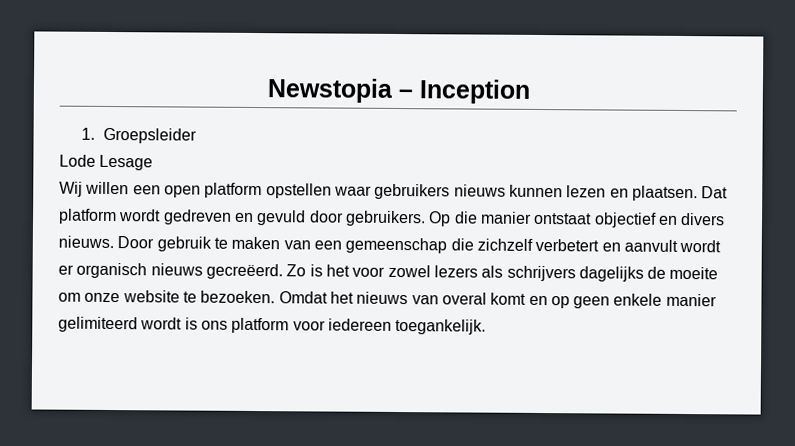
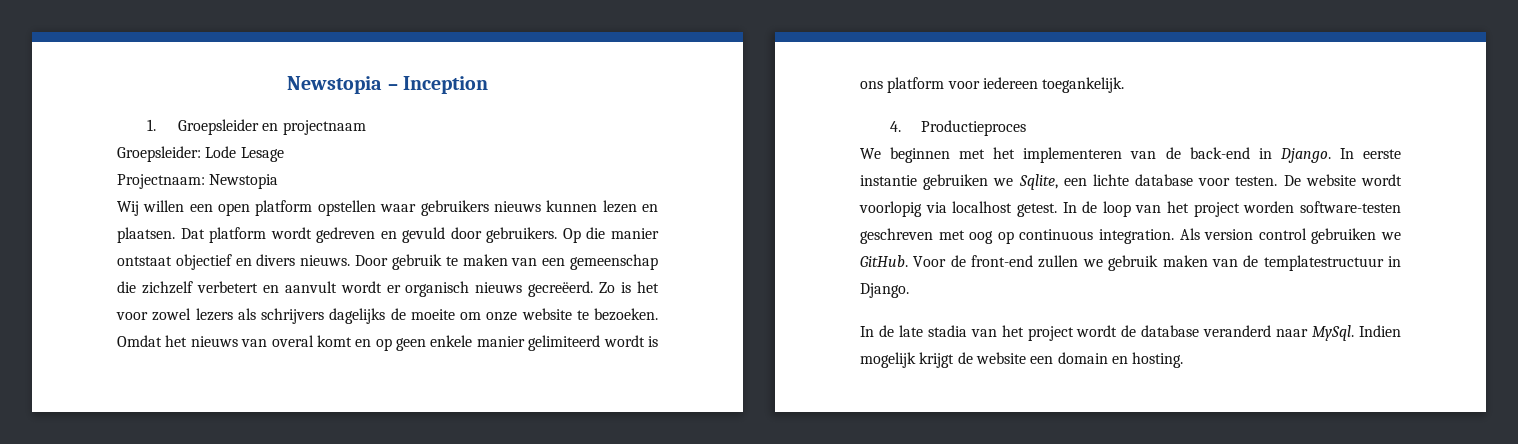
(197, 135) // -> [262,120,366,135] [117,146,201,162] en projectnaam // Groepsleider:
(154, 162) none -> [117,174,279,189] // Projectnaam: Newstopia
(487, 326) none -> [890,120,1026,136] [860,147,1402,163] [860,174,1402,190] [859,201,1401,217] [860,228,1401,244] [860,255,1401,271] [860,283,909,298] [860,325,1401,341] [860,352,1184,368] // 4. Productieproces // We beginnen met het implementeren van de back-end in Django. In eerste instantie gebruiken we Sqlite, een lichte database voor testen. De website wordt voorlopig via localhost getest. In de loop van het project worden software-testen geschreven met oog op continuous integration. Als version control gebruiken we GitHub. Voor de front-end zullen we gebruik maken van de templatestructuur in Django. // In de late stadia van het project wordt de database veranderd naar MySql. Indien mogelijk krijgt de website een domain en hosting.

